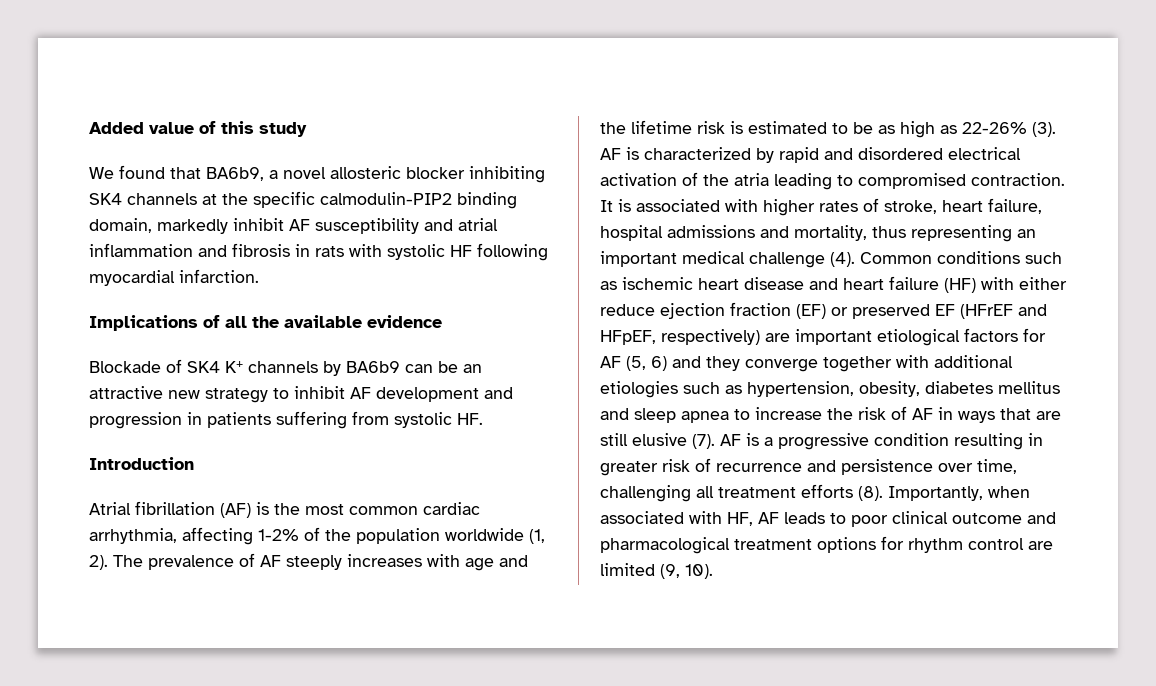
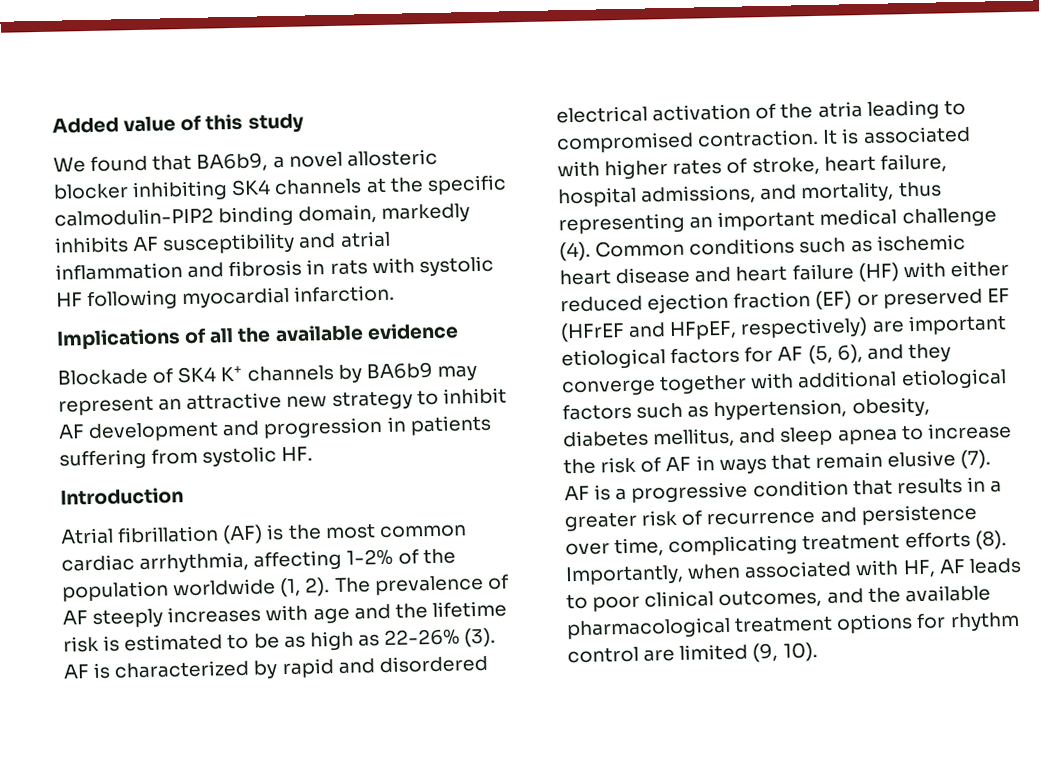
[233,218,284,231] inhibit -> [54,236,129,254] inhibits
[405,361,458,373] can be -> [436,365,477,381] [58,395,154,416] may represent
[667,225,755,238] admissions -> [640,184,757,205] admissions,
[600,304,655,316] reduce -> [560,295,643,313] reduced
[651,356,667,371] 6) -> [836,344,863,364] 6),
[600,381,678,398] etiologies -> [900,368,1007,390] [562,403,632,421] etiological factors
[998,381,1060,394] mellitus -> [652,427,736,448] mellitus,
[1036,411,1061,420] [600,433,628,446] are still -> [814,451,883,470] remain
[954,433,1043,450] resulting in -> [852,476,1003,496] that results in a
[600,485,714,502] challenging all -> [668,534,799,557] complicating
[952,512,1056,524] outcome and -> [718,584,991,609] outcomes, and the available

